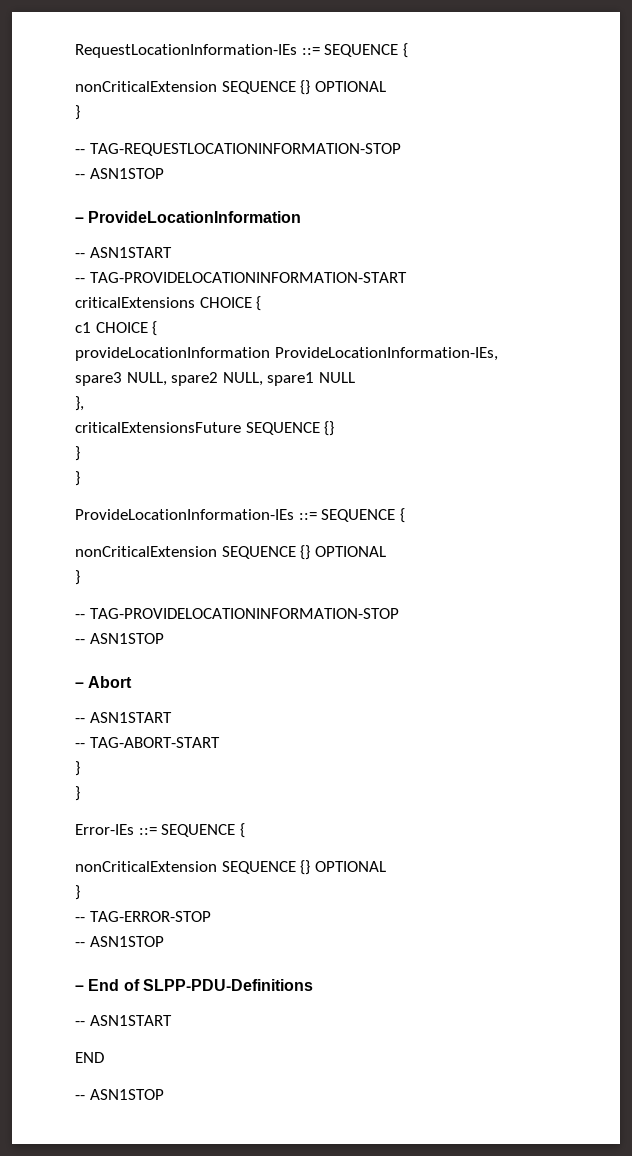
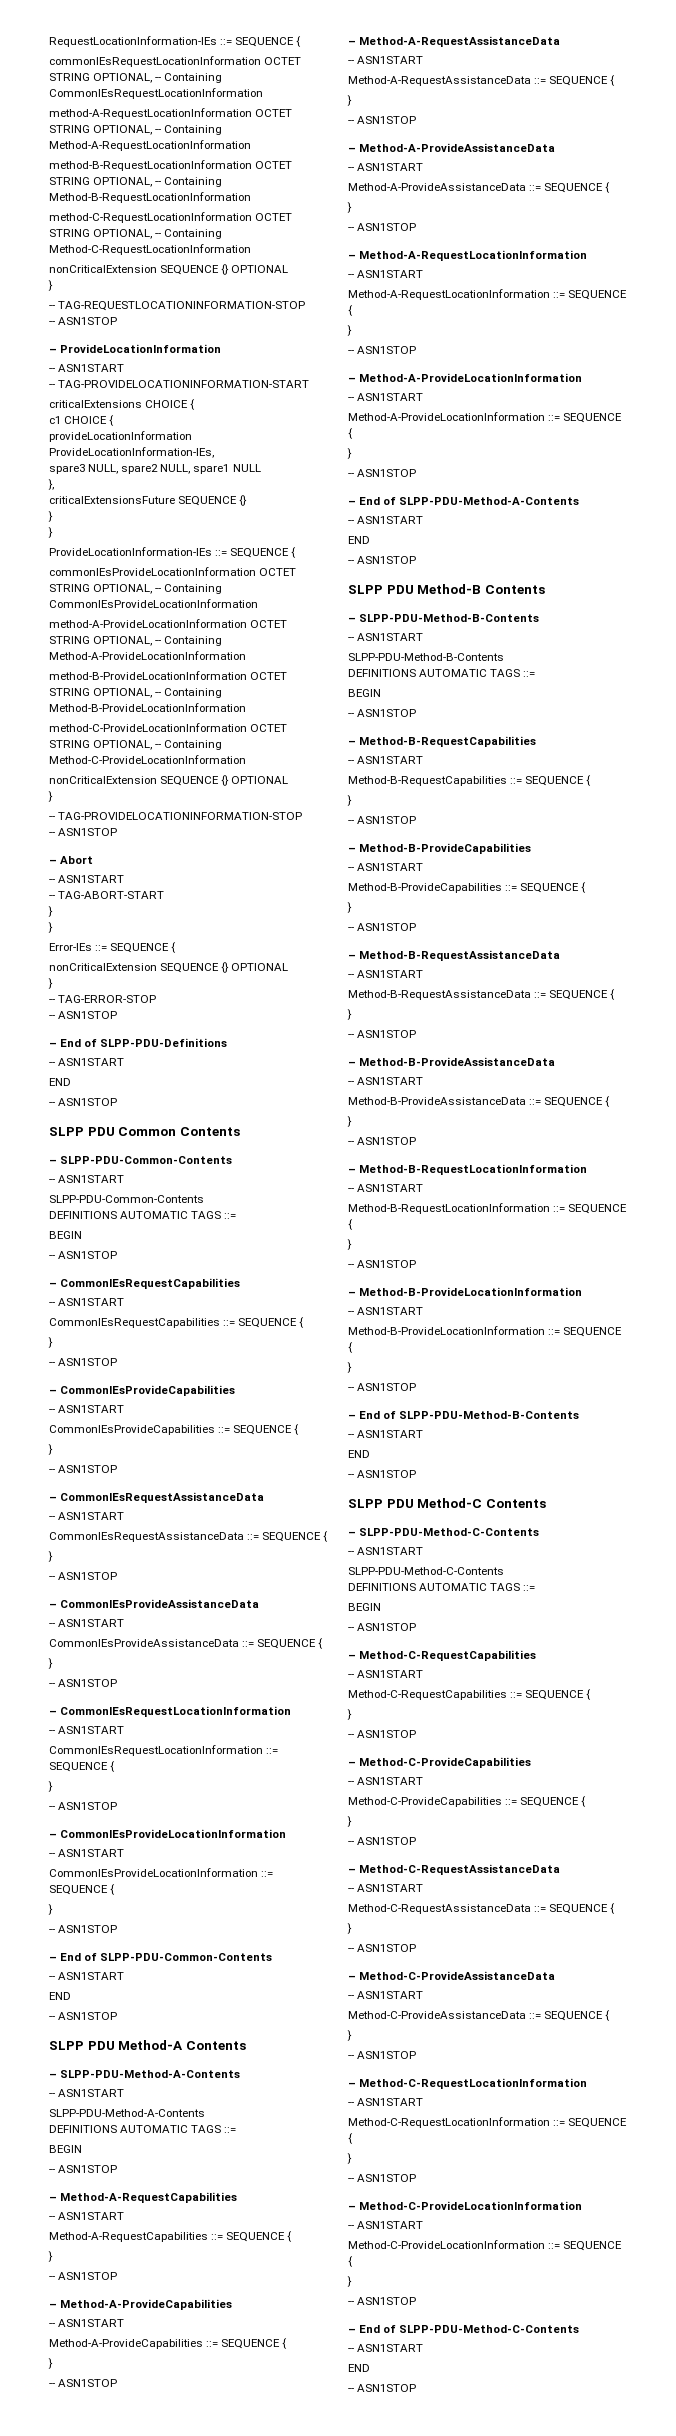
(408, 50) none -> [49,56,302,67] [49,73,223,83] [49,88,263,99] [49,108,293,119] [49,125,223,135] [49,140,251,151] [49,160,293,171] [49,177,223,187] [49,192,251,203] [49,212,293,223] [49,229,223,239] [49,244,251,255] // commonIEsRequestLocationInformation OCTET STRING OPTIONAL, -- Containing CommonIEsRequestLocationInformation // method-A-RequestLocationInformation OCTET STRING OPTIONAL, -- Containing Method-A-RequestLocationInformation // method-B-RequestLocationInformation OCTET STRING OPTIONAL, -- Containing Method-B-RequestLocationInformation // method-C-RequestLocationInformation OCTET STRING OPTIONAL, -- Containing Method-C-RequestLocationInformation
(405, 515) none -> [49,567,297,576] [49,584,223,594] [49,599,258,608] [49,619,288,628] [49,636,223,646] [49,651,246,660] [49,671,288,680] [49,688,223,698] [49,703,246,712] [49,723,288,732] [49,740,223,750] [49,755,246,764] // commonIEsProvideLocationInformation OCTET STRING OPTIONAL, -- Containing CommonIEsProvideLocationInformation // method-A-ProvideLocationInformation OCTET STRING OPTIONAL, -- Containing Method-A-ProvideLocationInformation // method-B-ProvideLocationInformation OCTET STRING OPTIONAL, -- Containing Method-B-ProvideLocationInformation // method-C-ProvideLocationInformation OCTET STRING OPTIONAL, -- Containing Method-C-ProvideLocationInformation
(164, 1094) none -> [49,1127,240,1136] [49,1156,233,1164] [49,1175,125,1183] [49,1195,204,1203] [49,1211,237,1219] [49,1231,82,1239] [49,1251,118,1259] [49,1278,241,1289] [49,1298,125,1306] [49,1317,305,1328] [48,1337,53,1348] [49,1358,118,1366] [49,1385,236,1396] [49,1405,125,1413] [49,1424,300,1435] [48,1444,53,1455] [49,1465,118,1473] [49,1492,265,1503] [49,1512,125,1520] [49,1531,329,1542] [48,1551,53,1562] [49,1572,118,1580] [49,1599,260,1608] [49,1619,125,1627] [49,1638,324,1649] [48,1658,53,1669] [49,1679,118,1687] [49,1706,292,1717] [49,1726,125,1734] [49,1745,279,1756] [49,1761,116,1772] [48,1781,53,1792] [49,1802,118,1810] [49,1829,287,1838] [49,1849,125,1857] [49,1868,274,1877] [49,1884,116,1895] [48,1904,53,1915] [49,1925,118,1933] [49,1953,273,1961] [49,1972,125,1980] [49,1992,71,2000] [49,2012,118,2020] [49,2040,246,2050] [49,2070,241,2078] [49,2089,125,2097] [49,2109,205,2117] [49,2125,237,2133] [49,2145,82,2153] [49,2165,118,2173] [49,2192,238,2203] [49,2212,125,2220] [49,2231,293,2242] [48,2251,53,2262] [49,2272,118,2280] [49,2299,233,2310] [49,2319,125,2327] [49,2338,288,2349] [48,2358,53,2369] [49,2379,118,2387] [348,36,561,47] [348,56,424,64] [348,75,616,86] [347,95,352,106] [348,116,417,124] [348,143,556,152] [348,163,424,171] [348,182,611,193] [347,202,352,213] [348,223,417,231] [348,250,588,261] [348,270,424,278] [348,289,628,300] [348,305,353,316] [347,325,352,336] [348,346,417,354] [348,373,583,382] [348,393,424,401] [348,412,623,423] [348,428,353,439] [347,448,352,459] [348,469,417,477] [348,497,580,505] [348,516,424,524] [348,536,370,544] [348,556,417,564] [348,584,545,594] [348,614,540,622] [348,633,424,641] [348,653,504,661] [348,669,536,677] [348,689,381,697] [348,709,417,717] [348,736,537,747] [348,756,424,764] [348,775,592,786] [347,795,352,806] [348,816,417,824] [348,843,532,854] [348,863,424,871] [348,882,587,893] [347,902,352,913] [348,923,417,931] [348,950,561,961] [348,970,424,978] [348,989,616,1000] [347,1009,352,1020] [348,1030,417,1038] [348,1057,556,1066] [348,1077,424,1085] [348,1096,611,1107] [347,1116,352,1127] [348,1137,417,1145] [348,1164,588,1175] [348,1184,424,1192] [348,1203,628,1214] [348,1219,353,1230] [347,1239,352,1250] [348,1260,417,1268] [348,1287,583,1296] [348,1307,424,1315] [348,1326,623,1337] [348,1342,353,1353] [347,1362,352,1373] [348,1383,417,1391] [348,1411,580,1419] [348,1430,424,1438] [348,1450,370,1458] [348,1470,417,1478] [348,1498,546,1508] [348,1528,540,1536] [348,1547,424,1555] [348,1567,504,1575] [348,1583,536,1591] [348,1603,381,1611] [348,1623,417,1631] [348,1650,537,1661] [348,1670,424,1678] [348,1689,592,1700] [347,1709,352,1720] [348,1730,417,1738] [348,1757,532,1768] [348,1777,424,1785] [348,1796,587,1807] [347,1816,352,1827] [348,1837,417,1845] [348,1864,561,1875] [348,1884,424,1892] [348,1903,616,1914] [347,1923,352,1934] [348,1944,417,1952] [348,1971,556,1980] [348,1991,424,1999] [348,2010,611,2021] [347,2030,352,2041] [348,2051,417,2059] [348,2078,588,2089] [348,2098,424,2106] [348,2117,628,2128] [348,2133,353,2144] [347,2153,352,2164] [348,2174,417,2182] [348,2201,583,2210] [348,2221,424,2229] [348,2240,623,2251] [348,2256,353,2267] [347,2276,352,2287] [348,2297,417,2305] [348,2325,580,2333] [348,2344,424,2352] [348,2364,370,2372] [348,2384,417,2392] // SLPP PDU Common Contents // – SLPP-PDU-Common-Contents // -- ASN1START // SLPP-PDU-Common-Contents // DEFINITIONS AUTOMATIC TAGS ::= // BEGIN // -- ASN1STOP // – CommonIEsRequestCapabilities // -- ASN1START // CommonIEsRequestCapabilities ::= SEQUENCE { // } // -- ASN1STOP // – CommonIEsProvideCapabilities // -- ASN1START // CommonIEsProvideCapabilities ::= SEQUENCE { // } // -- ASN1STOP // – CommonIEsRequestAssistanceData // -- ASN1START // CommonIEsRequestAssistanceData ::= SEQUENCE { // } // -- ASN1STOP // – CommonIEsProvideAssistanceData // -- ASN1START // CommonIEsProvideAssistanceData ::= SEQUENCE { // } // -- ASN1STOP // – CommonIEsRequestLocationInformation // -- ASN1START // CommonIEsRequestLocationInformation ::= SEQUENCE { // } // -- ASN1STOP // – CommonIEsProvideLocationInformation // -- ASN1START // CommonIEsProvideLocationInformation ::= SEQUENCE { // } // -- ASN1STOP // – End of SLPP-PDU-Common-Contents // -- ASN1START // END // -- ASN1STOP // SLPP PDU Method-A Contents // – SLPP-PDU-Method-A-Contents // -- ASN1START // SLPP-PDU-Method-A-Contents // DEFINITIONS AUTOMATIC TAGS ::= // BEGIN // -- ASN1STOP // – Method-A-RequestCapabilities // -- ASN1START // Method-A-RequestCapabilities ::= SEQUENCE { // } // -- ASN1STOP // – Method-A-ProvideCapabilities // -- ASN1START // Method-A-ProvideCapabilities ::= SEQUENCE { // } // -- ASN1STOP // – Method-A-RequestAssistanceData // -- ASN1START // Method-A-RequestAssistanceData ::= SEQUENCE { // } // -- ASN1STOP // – Method-A-ProvideAssistanceData // -- ASN1START // Method-A-ProvideAssistanceData ::= SEQUENCE { // } // -- ASN1STOP // – Method-A-RequestLocationInformation // -- ASN1START // Method-A-RequestLocationInformation ::= SEQUENCE { // } // -- ASN1STOP // – Method-A-ProvideLocationInformation // -- ASN1START // Method-A-ProvideLocationInformation ::= SEQUENCE { // } // -- ASN1STOP // – End of SLPP-PDU-Method-A-Contents // -- ASN1START // END // -- ASN1STOP // SLPP PDU Method-B Contents // – SLPP-PDU-Method-B-Contents // -- ASN1START // SLPP-PDU-Method-B-Contents // DEFINITIONS AUTOMATIC TAGS ::= // BEGIN // -- ASN1STOP // – Method-B-RequestCapabilities // -- ASN1START // Method-B-RequestCapabilities ::= SEQUENCE { // } // -- ASN1STOP // – Method-B-ProvideCapabilities // -- ASN1START // Method-B-ProvideCapabilities ::= SEQUENCE { // } // -- ASN1STOP // – Method-B-RequestAssistanceData // -- ASN1START // Method-B-RequestAssistanceData ::= SEQUENCE { // } // -- ASN1STOP // – Method-B-ProvideAssistanceData // -- ASN1START // Method-B-ProvideAssistanceData ::= SEQUENCE { // } // -- ASN1STOP // – Method-B-RequestLocationInformation // -- ASN1START // Method-B-RequestLocationInformation ::= SEQUENCE { // } // -- ASN1STOP // – Method-B-ProvideLocationInformation // -- ASN1START // Method-B-ProvideLocationInformation ::= SEQUENCE { // } // -- ASN1STOP // – End of SLPP-PDU-Method-B-Contents // -- ASN1START // END // -- ASN1STOP // SLPP PDU Method-C Contents // – SLPP-PDU-Method-C-Contents // -- ASN1START // SLPP-PDU-Method-C-Contents // DEFINITIONS AUTOMATIC TAGS ::= // BEGIN // -- ASN1STOP // – Method-C-RequestCapabilities // -- ASN1START // Method-C-RequestCapabilities ::= SEQUENCE { // } // -- ASN1STOP // – Method-C-ProvideCapabilities // -- ASN1START // Method-C-ProvideCapabilities ::= SEQUENCE { // } // -- ASN1STOP // – Method-C-RequestAssistanceData // -- ASN1START // Method-C-RequestAssistanceData ::= SEQUENCE { // } // -- ASN1STOP // – Method-C-ProvideAssistanceData // -- ASN1START // Method-C-ProvideAssistanceData ::= SEQUENCE { // } // -- ASN1STOP // – Method-C-RequestLocationInformation // -- ASN1START // Method-C-RequestLocationInformation ::= SEQUENCE { // } // -- ASN1STOP // – Method-C-ProvideLocationInformation // -- ASN1START // Method-C-ProvideLocationInformation ::= SEQUENCE { // } // -- ASN1STOP // – End of SLPP-PDU-Method-C-Contents // -- ASN1START // END // -- ASN1STOP

